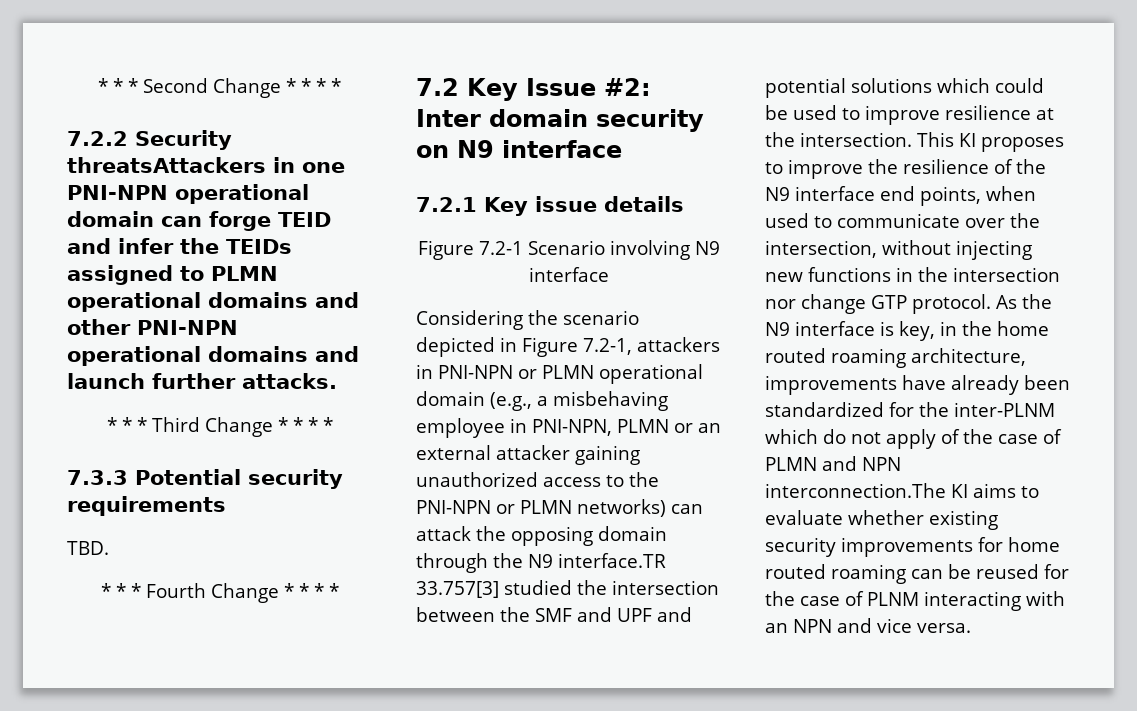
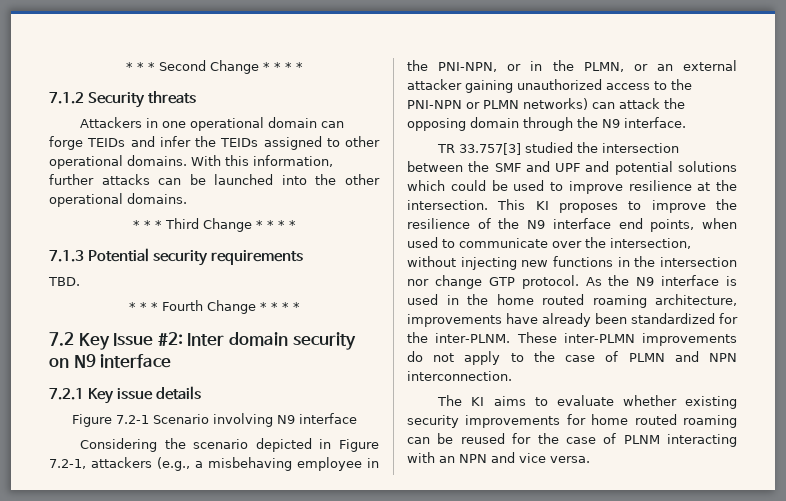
[67,130,232,150] [67,157,266,173] 7.2.2 Security threatsAttackers -> [49,91,196,108] [80,117,143,128] 7.1.2 Security threats // Attackers
[67,185,168,200] PNI-NPN -> (187, 124) none
[278,212,331,227] TEID -> [87,138,126,147] TEIDs
[211,266,278,281] [67,292,359,312] [67,319,238,335] [67,346,359,366] [67,373,337,389] PLMN operational domains and other PNI-NPN operational domains and launch further attacks. -> [345,136,380,147] [49,155,333,169] [49,174,380,185] [49,193,187,207] other operational domains. With this information, further attacks can be launched into the other operational domains.
[67,470,128,485] 7.3.3 -> [49,250,84,262] 7.1.3
[416,364,703,384] [416,391,485,406] in PNI-NPN or PLMN operational domain -> (152, 462) none
[532,419,669,436] PNI-NPN, PLMN -> [407,60,624,72] the PNI-NPN, or in the PLMN,
[558,553,666,568] interface.TR -> [624,117,686,128] [437,144,456,153] interface. // TR
[899,321,935,341] key, -> [407,294,438,305] used
[954,402,1055,417] [765,429,818,444] inter-PLNM which -> [435,332,737,346] inter-PLNM. These inter-PLMN improvements
[941,429,960,444] of -> [510,353,524,362] to
[765,483,946,498] interconnection.The -> [407,371,512,381] [437,395,463,406] interconnection. // The

